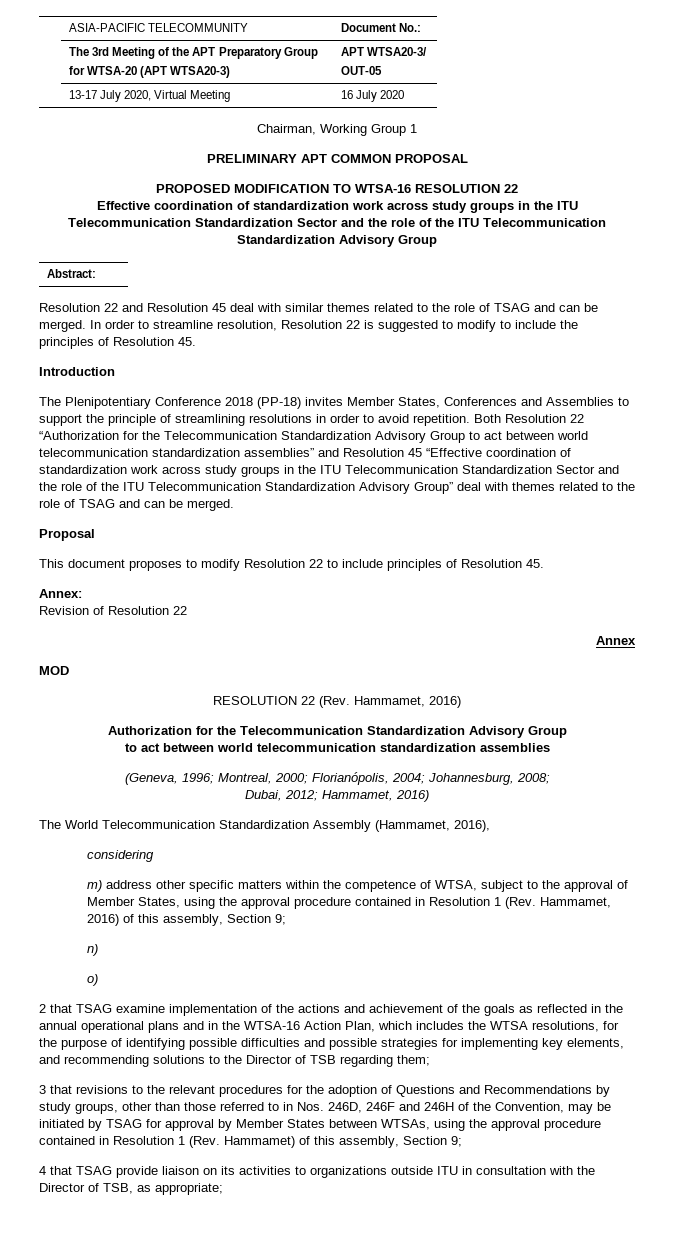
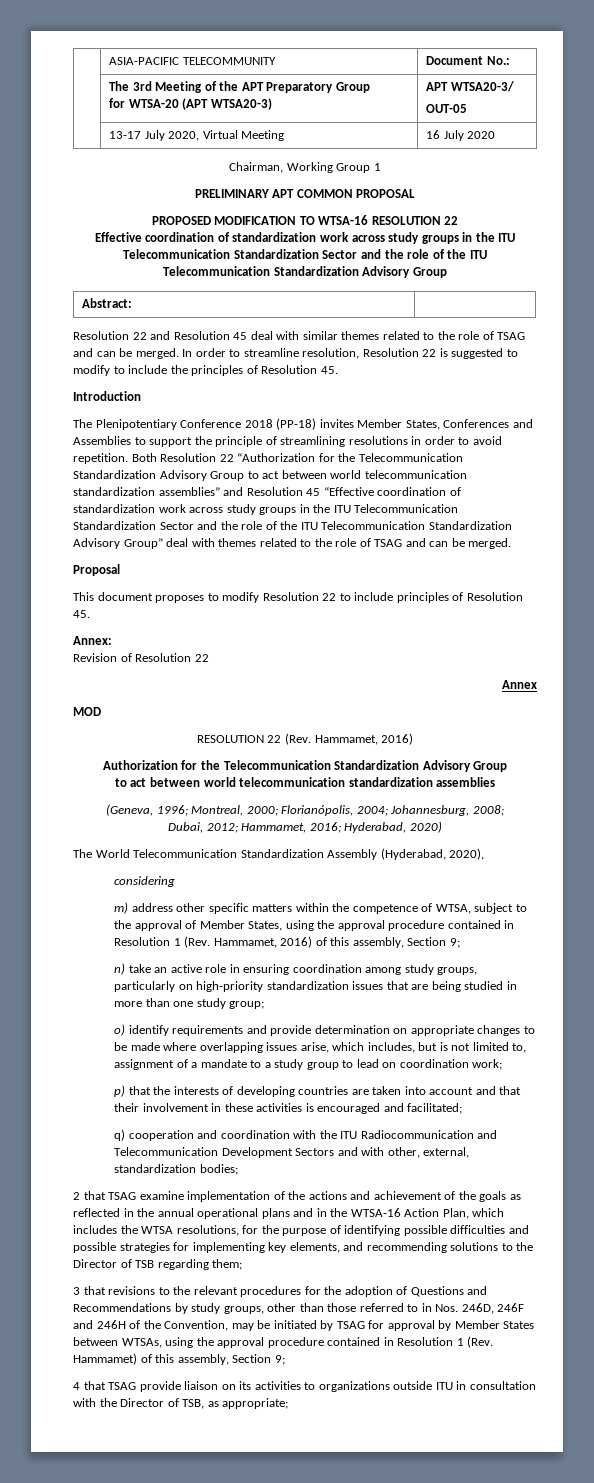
[396,790,429,802] 2016) -> [309,821,442,833] 2016; Hyderabad, 2020)
[375,820,490,832] (Hammamet, 2016), -> [380,848,485,860] (Hyderabad, 2020),
[86,974,98,986] // o) -> [128,964,478,975] [114,981,517,992] [114,998,265,1009] [114,1024,535,1036] [114,1042,527,1053] [114,1059,503,1070] [114,1085,522,1097] [114,1103,463,1114] [114,1129,498,1141] [114,1147,470,1158] [114,1164,238,1175] take an active role in ensuring coordination among study groups, particularly on high-priority standardization issues that are being studied in more than one study group; // o) identify requirements and provide determination on appropriate changes to be made where overlapping issues arise, which includes, but is not limited to, assignment of a mandate to a study group to lead on coordination work; // p) that the interests of developing countries are taken into account and that their involvement in these activities is encouraged and facilitated; // q) cooperation and coordination with the ITU Radiocommunication and Telecommunication Development Sectors and with other, external, standardization bodies;

